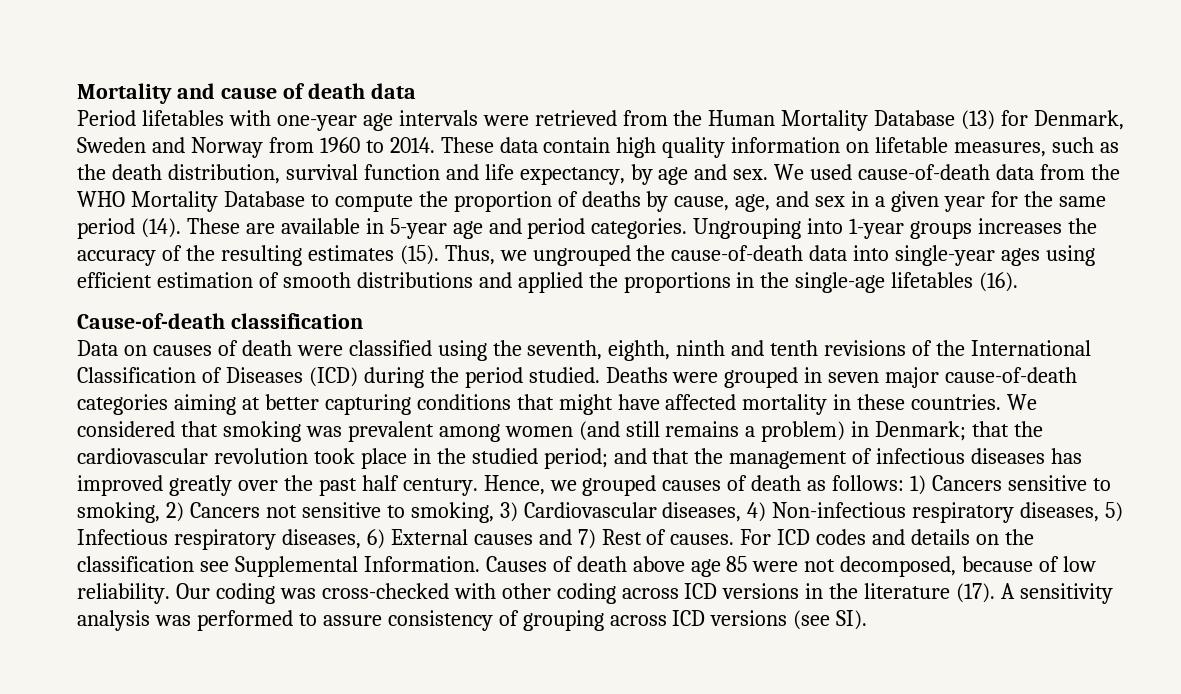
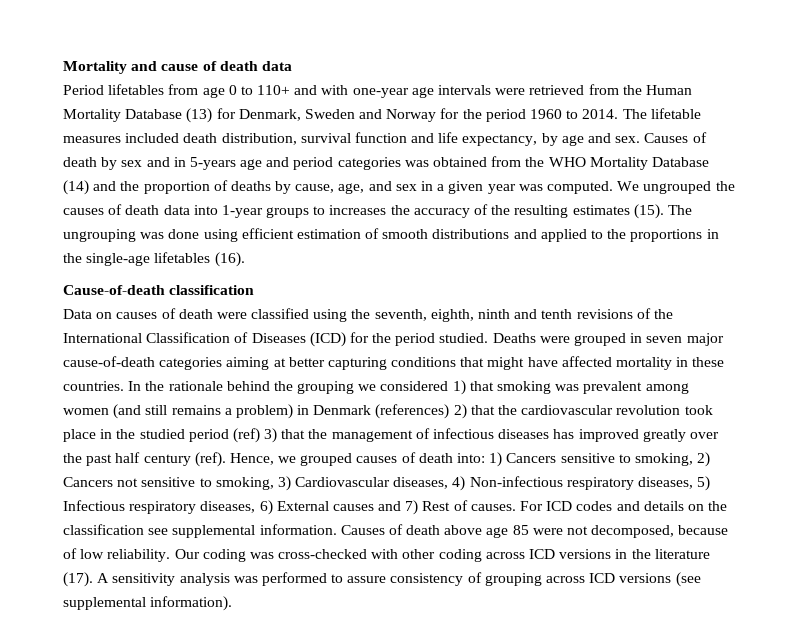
(224, 118) none -> [168,84,318,98] from age 0 to 110+ and
[268,137,1119,158] [77,164,106,180] from 1960 to 2014. These data contain high quality information on lifetable measures, such as the -> [440,108,701,122] [63,133,180,143] for the period 1960 to 2014. The lifetable measures included
[774,164,1035,180] We used cause-of-death data -> [644,132,707,143] [63,157,488,170] Causes of death by sex and in 5-years age and period categories was obtained
[310,194,413,212] to compute -> [63,180,117,195] (14) and
[990,191,1106,207] [77,218,802,239] for the same period (14). These are available in 5-year age and period categories. Ungrouping -> [518,181,735,194] [63,204,190,215] was computed. We ungrouped the causes of death data
(973, 230) none -> [313,206,326,215] to
[444,245,1041,266] Thus, we ungrouped the cause-of-death data into single-year ages -> [667,205,692,215] [63,229,200,242] The ungrouping was done
(583, 282) none -> [591,230,604,239] to
[363,367,424,388] during -> [349,332,369,343] for
[1007,394,1038,410] [77,421,175,437] We considered -> [128,380,466,395] In the rationale behind the grouping we considered 1)
[875,421,967,441] Denmark; -> [313,404,467,419] Denmark (references) 2)
[543,448,647,469] period; and -> [188,428,278,443] period (ref) 3)
[402,478,478,496] century. -> [143,452,226,467] century (ref).
[807,475,905,491] as follows: -> [457,453,486,463] into:
[234,556,480,577] Supplemental Information. -> [172,524,337,538] supplemental information.
[836,610,868,630] SI). -> [63,596,233,611] supplemental information).

